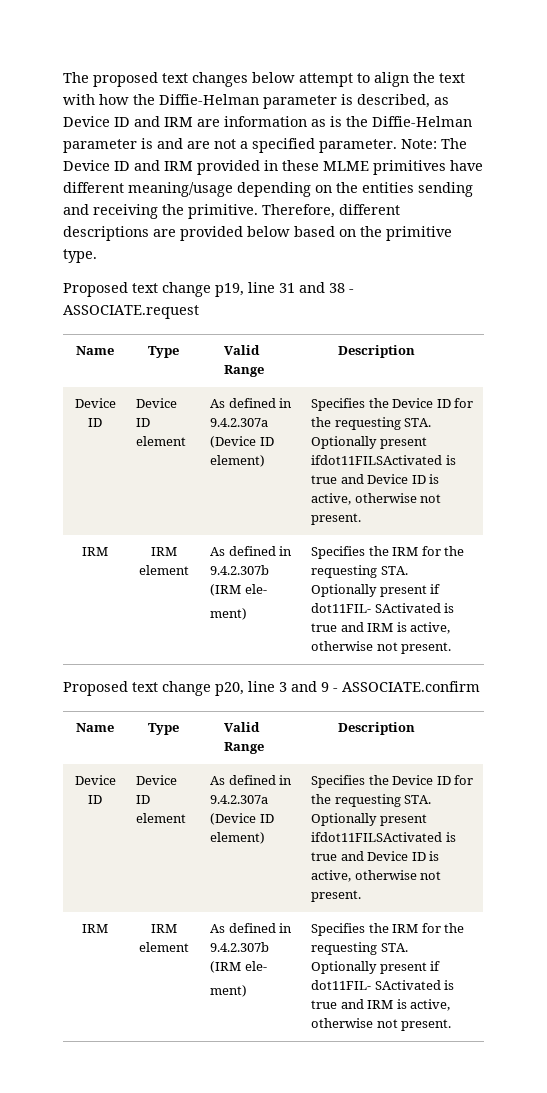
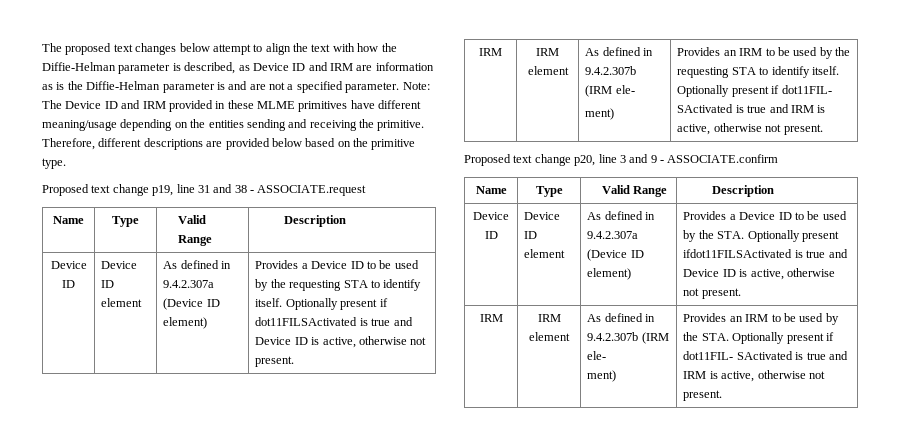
[311,398,474,411] [311,417,432,430] [311,436,427,449] [311,455,443,465] Specifies the Device ID for the requesting STA. Optionally present ifdot11FILSActivated -> [255,260,419,269] [255,279,422,291] [255,298,388,310] [255,317,358,326] Provides a Device ID to be used by the requesting STA to identify itself. Optionally present if dot11FILSActivated
[311,546,465,559] [311,565,408,578] Specifies the IRM for the requesting STA. -> [677,47,851,59] [677,66,839,78] Provides an IRM to be used by the requesting STA to identify itself.
[311,775,474,788] [311,794,401,807] Specifies the Device ID for the requesting -> [683,211,847,220] [683,230,714,242] Provides a Device ID to be used by the
[311,923,465,936] [311,942,378,955] Specifies the IRM for the requesting -> [683,313,839,325] [683,332,699,341] Provides an IRM to be used by the

